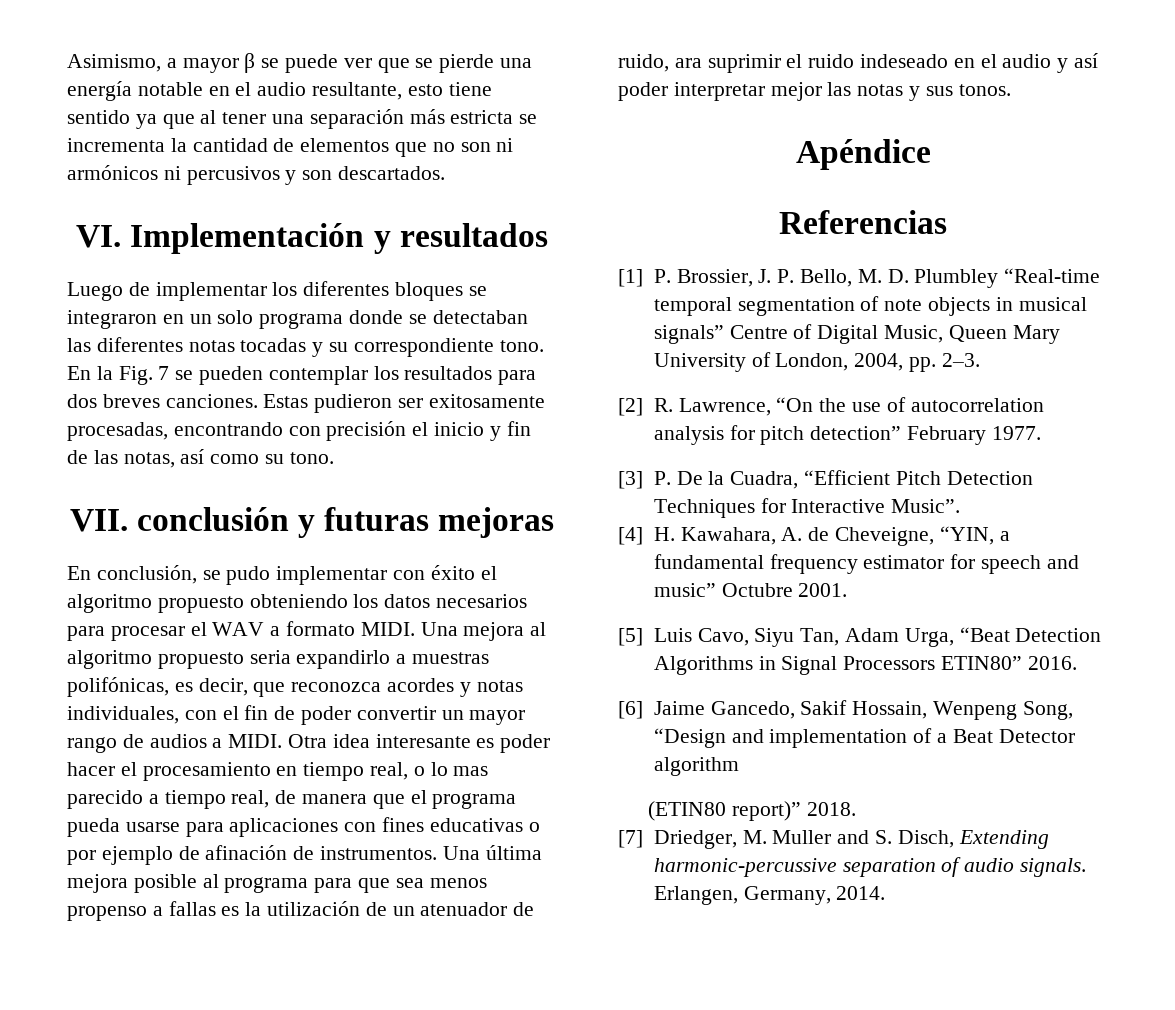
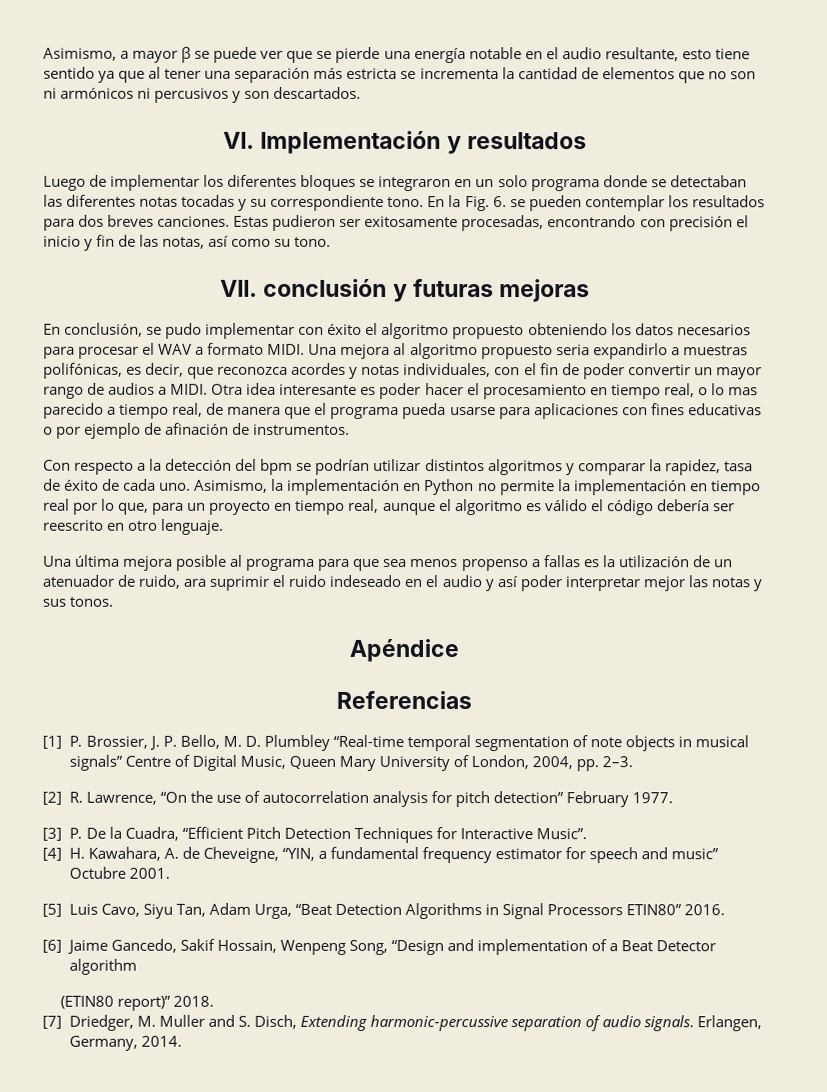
[158,366,170,380] 7 -> [492,196,507,208] 6.
(438, 853) none -> [43,458,753,476] [43,478,761,496] [43,498,735,516] [43,518,225,535] // Con respecto a la detección del bpm se podrían utilizar distintos algoritmos y comparar la rapidez, tasa de éxito de cada uno. Asimismo, la implementación en Python no permite la implementación en tiempo real por lo que, para un proyecto en tiempo real, aunque el algoritmo es válido el código debería ser reescrito en otro lenguaje. //

